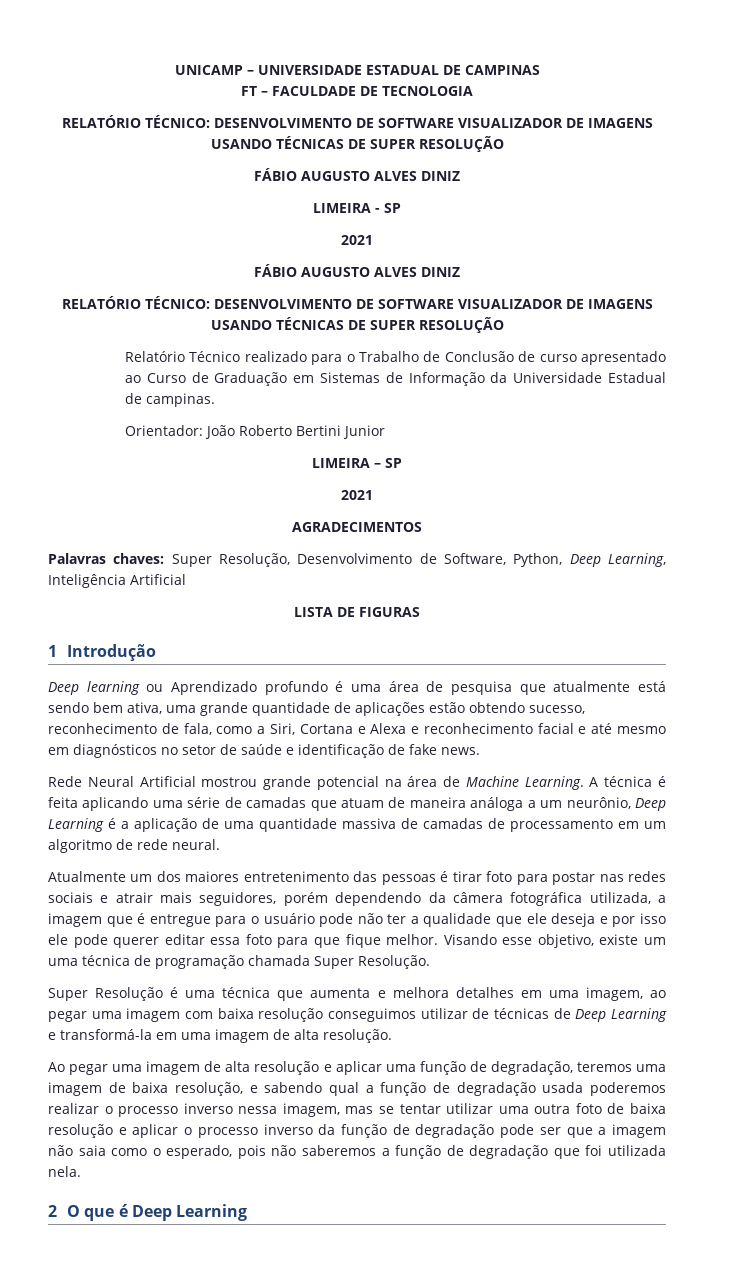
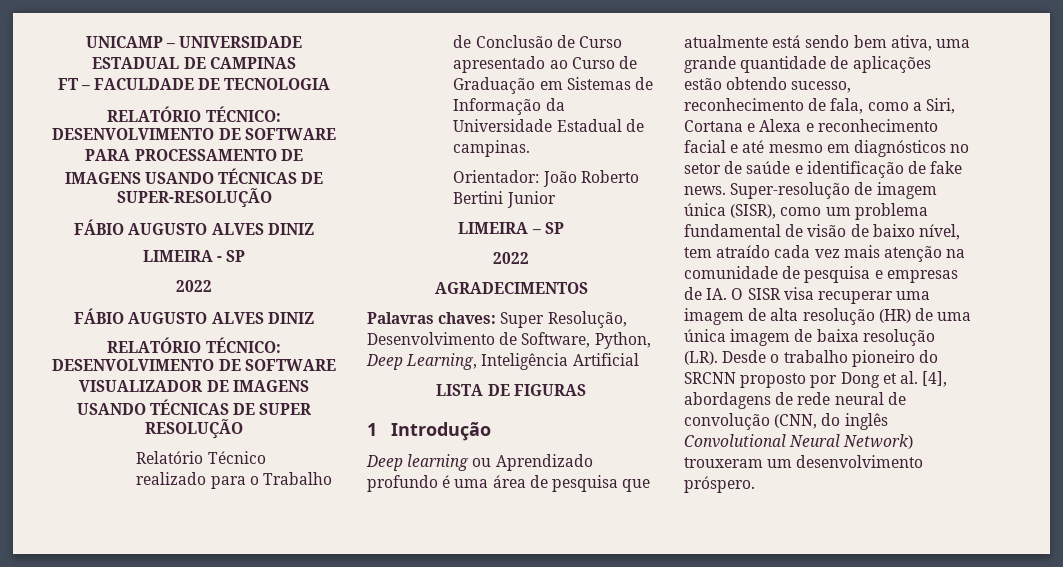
[457,118,653,128] [210,136,504,152] VISUALIZADOR DE IMAGENS USANDO TÉCNICAS DE SUPER RESOLUÇÃO -> [85,149,303,161] [64,168,324,184] [116,188,272,208] PARA PROCESSAMENTO DE IMAGENS USANDO TÉCNICAS DE SUPER-RESOLUÇÃO
[341,235,373,245] 2021 -> [176,280,212,292] 2022
[539,354,577,362] curso -> [578,36,622,48] Curso
[341,490,373,500] 2021 -> [493,252,529,264] 2022
[48,776,666,790] [48,797,667,811] [48,818,666,832] [48,839,220,853] [48,871,666,885] [48,892,666,906] [48,913,666,927] [48,934,666,948] [48,955,430,969] [48,987,667,1001] [48,1008,667,1022] [48,1029,392,1043] [48,1062,109,1075] // Rede Neural Artificial mostrou grande potencial na área de Machine Learning. A técnica é feita aplicando uma série de camadas que atuam de maneira análoga a um neurônio, Deep Learning é a aplicação de uma quantidade massiva de camadas de processamento em um algoritmo de rede neural. // Atualmente um dos maiores entretenimento das pessoas é tirar foto para postar nas redes sociais e atrair mais seguidores, porém dependendo da câmera fotográfica utilizada, a imagem que é entregue para o usuário pode não ter a qualidade que ele deseja e por isso ele pode querer editar essa foto para que fique melhor. Visando esse objetivo, existe um uma técnica de programação chamada Super Resolução. // Super Resolução é uma técnica que aumenta e melhora detalhes em uma imagem, ao pegar uma imagem com baixa resolução conseguimos utilizar de técnicas de Deep Learning e transformá-la em uma imagem de alta resolução. // Ao pegar -> [730,182,937,199] [684,203,928,220] [684,224,960,240] [684,245,966,262] [684,266,958,283] [684,287,893,304] Super-resolução de imagem única (SISR), como um problema fundamental de visão de baixo nível, tem atraído cada vez mais atenção na comunidade de pesquisa e empresas de IA. O SISR visa recuperar
[323,1061,666,1075] [48,1082,667,1096] [48,1103,666,1117] [48,1124,666,1138] [48,1145,666,1159] [48,1166,81,1177] [48,1204,247,1221] e aplicar uma função de degradação, teremos uma imagem de baixa resolução, e sabendo qual a função de degradação usada poderemos realizar o processo inverso nessa imagem, mas se tentar utilizar uma outra foto de baixa resolução e aplicar o processo inverso da função de degradação pode ser que a imagem não saia como o esperado, pois não saberemos a função de degradação que foi utilizada nela. // 2 O que é Deep Learning -> [878,308,972,323] [684,329,935,346] [684,350,938,367] [684,371,948,388] [684,392,906,409] [684,413,888,430] [684,434,914,449] [684,455,924,468] [684,476,755,493] (HR) de uma única imagem de baixa resolução (LR). Desde o trabalho pioneiro do SRCNN proposto por Dong et al. [4], abordagens de rede neural de convolução (CNN, do inglês Convolutional Neural Network) trouxeram um desenvolvimento próspero.

